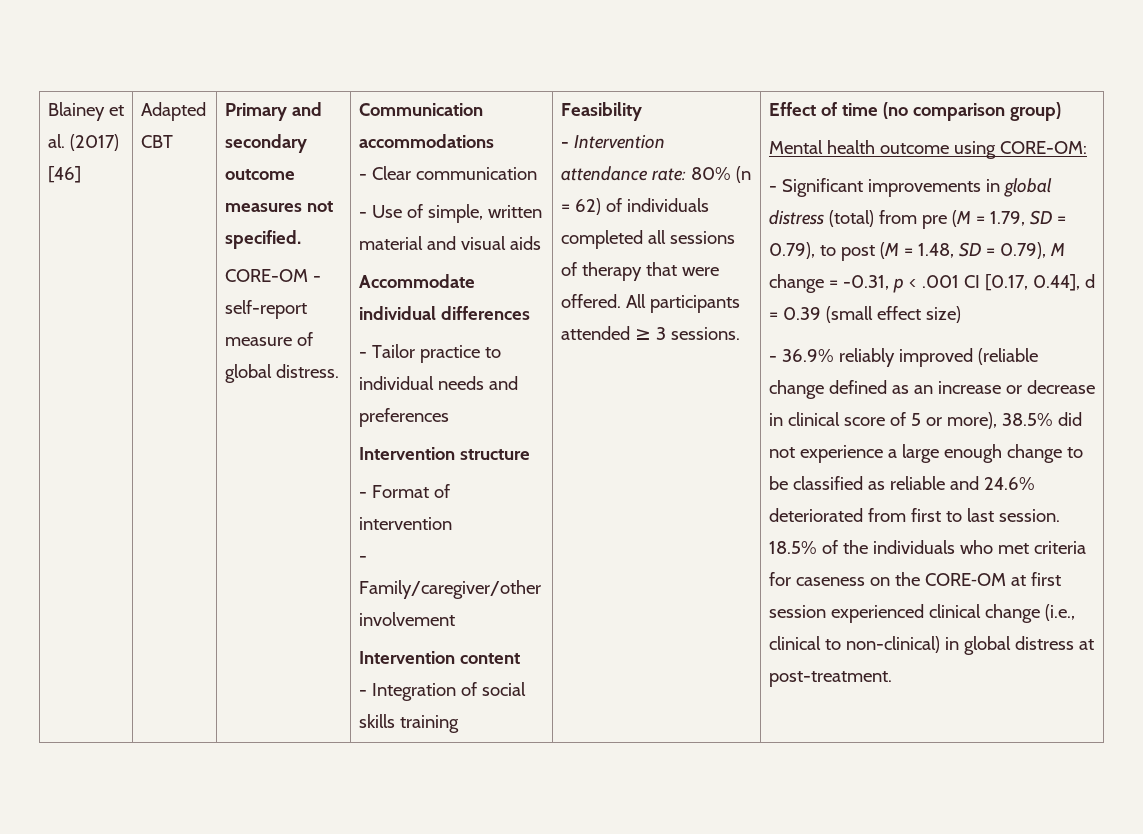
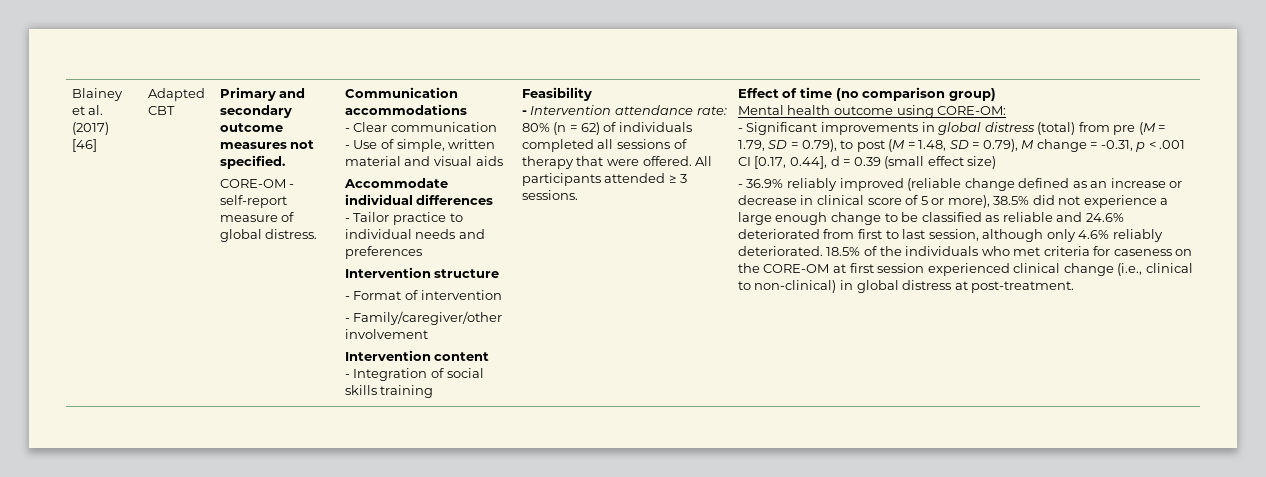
[998,509,1060,522] session. -> [928,229,1163,242] [737,246,823,256] session, although only 4.6% reliably deteriorated.

